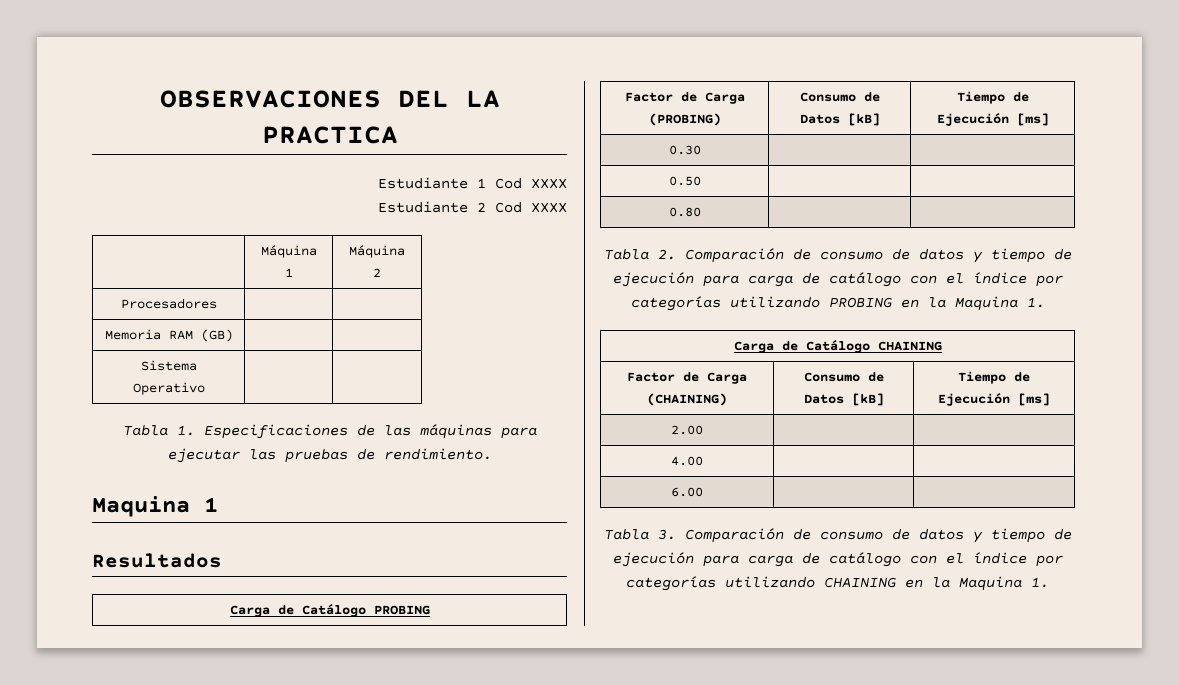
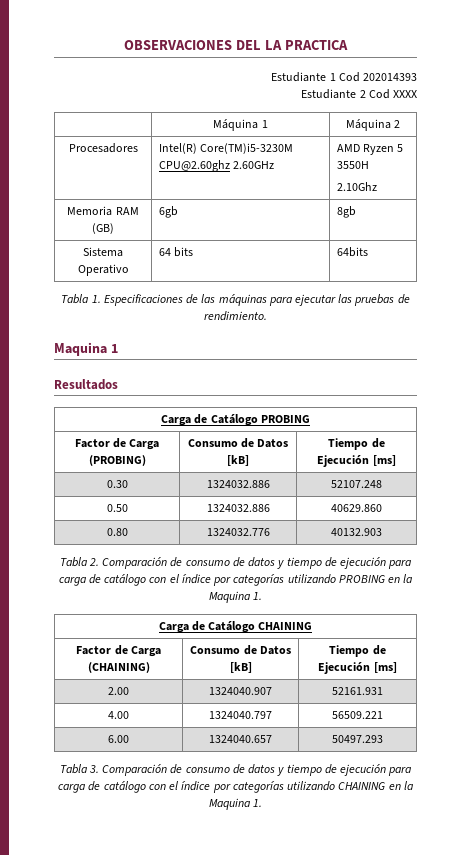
[531,178,567,189] XXXX -> [363,73,417,81] 202014393
(217, 303) | -> [158,143,294,154] [158,160,275,172] [336,144,404,155] [336,161,369,169] [336,182,377,191] Intel(R) Core(TM)i5-3230M CPU@2.60ghz 2.60GHz | AMD Ryzen 5 3550H // 2.10Ghz
(233, 335) | -> [158,206,178,218] [336,206,356,218] 6gb | 8gb
(205, 388) | -> [158,247,194,257] [336,247,368,257] 64 bits | 64bits
(701, 150) | -> [206,480,270,488] [331,480,382,488] 1324032.886 | 52107.248
(701, 181) | -> [206,504,270,512] [331,504,382,512] 1324032.886 | 40629.860
(701, 212) | -> [206,528,270,536] [331,528,382,536] 1324032.776 | 40132.903
(703, 430) | -> [209,687,272,695] [332,687,383,695] 1324040.907 | 52161.931
(703, 461) | -> [209,711,272,719] [332,711,383,719] 1324040.797 | 56509.221
(703, 492) | -> [209,735,272,743] [332,735,383,743] 1324040.657 | 50497.293

